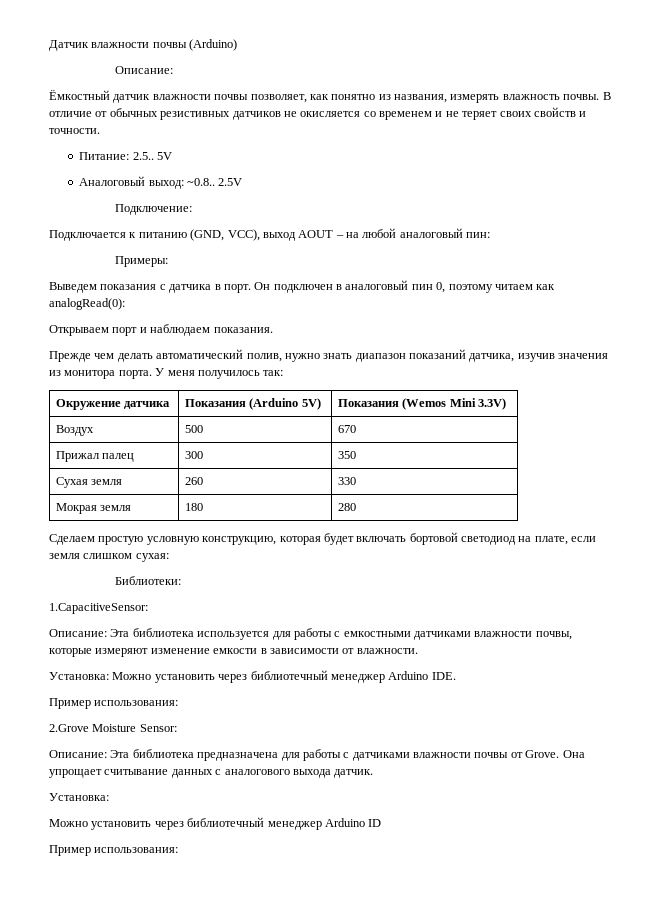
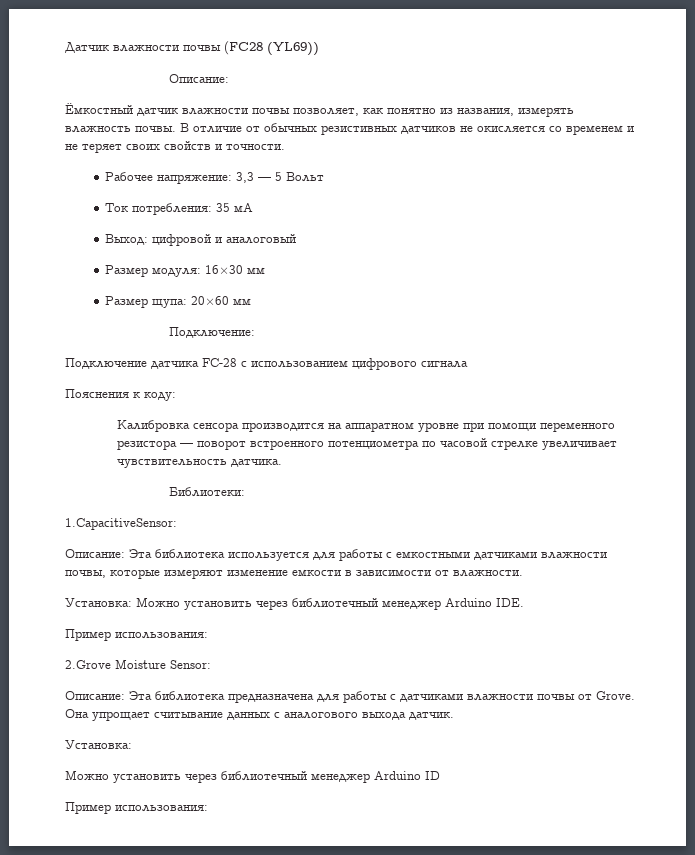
[189,39,238,51] (Arduino) -> [224,41,319,56] (FC28 (YL69))
[79,152,172,160] [79,176,243,189] [114,204,192,215] [49,228,491,241] [114,256,168,267] [49,280,556,293] [49,298,125,310] [49,324,273,336] [49,349,609,362] [49,368,284,379] [56,399,171,410] [185,398,321,410] [338,398,507,410] [56,425,95,436] [185,425,204,433] [338,425,357,433] [56,451,135,462] [185,451,204,459] [338,451,357,459] [56,477,123,488] [185,477,204,485] [338,477,357,485] [56,503,132,514] [185,503,204,511] [338,503,357,511] [49,532,597,545] [49,553,169,562] Питание: 2.5.. 5V // Аналоговый выход: ~0.8.. 2.5V // Подключение: // Подключается к питанию (GND, VCC), выход AOUT – на любой аналоговый пин: // Примеры: // Выведем показания с датчика в порт. Он подключен в аналоговый пин 0, поэтому читаем как analogRead(0): // Открываем порт и наблюдаем показания. // Прежде чем делать автоматический полив, нужно знать диапазон показаний датчика, изучив значения из монитора порта. У меня получилось так: // Окружение датчика | Показания (Arduino 5V) | Показания (Wemos Mini 3.3V) // Воздух | 500 | 670 // Прижал палец | 300 | 350 // Сухая земля | 260 | 330 // Мокрая земля | 180 | 280 // Сделаем простую условную конструкцию, которая будет включать бортовой светодиод на плате, если земля слишком сухая: -> [105,172,325,184] [105,203,254,215] [105,234,297,246] [105,265,266,277] [105,296,252,308] [168,327,255,338] [65,358,468,370] [65,389,176,401] [116,420,615,432] [116,438,617,450] [116,459,282,468] Рабочее напряжение: 3,3 — 5 Вольт // Ток потребления: 35 мА // Выход: цифровой и аналоговый // Размер модуля: 16×30 мм // Размер щупа: 20×60 мм // Подключение: // Подключение датчика FC-28 с использованием цифрового сигнала // Пояснения к коду: // Калибровка сенсора производится на аппаратном уровне при помощи переменного резистора — поворот встроенного потенциометра по часовой стрелке увеличивает чувствительность датчика.

